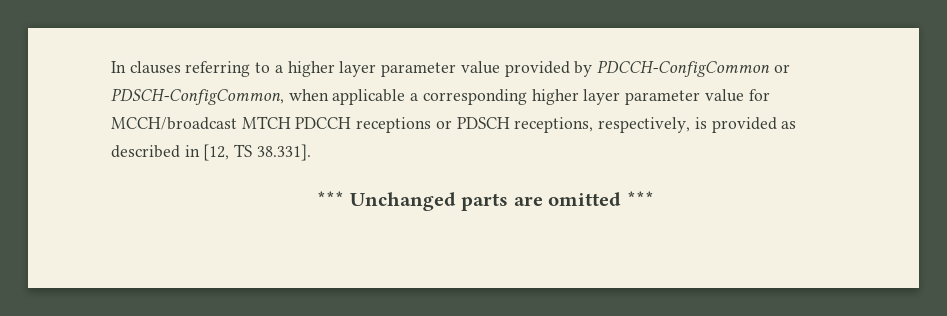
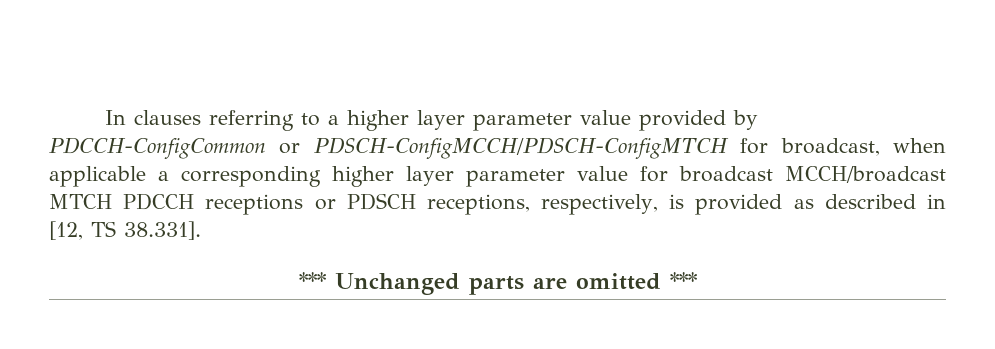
[111,88,284,105] PDSCH-ConfigCommon, -> [313,137,880,159] PDSCH-ConfigMCCH/PDSCH-ConfigMTCH for broadcast,
(770, 95) none -> [679,166,773,182] broadcast

